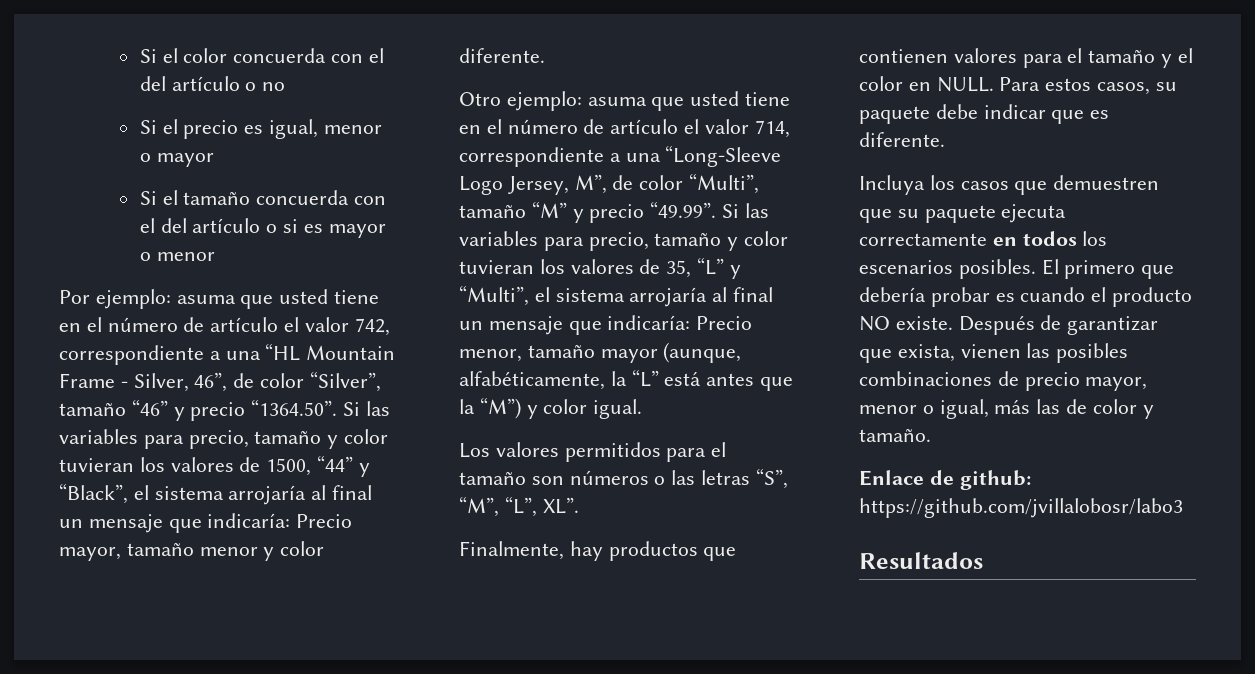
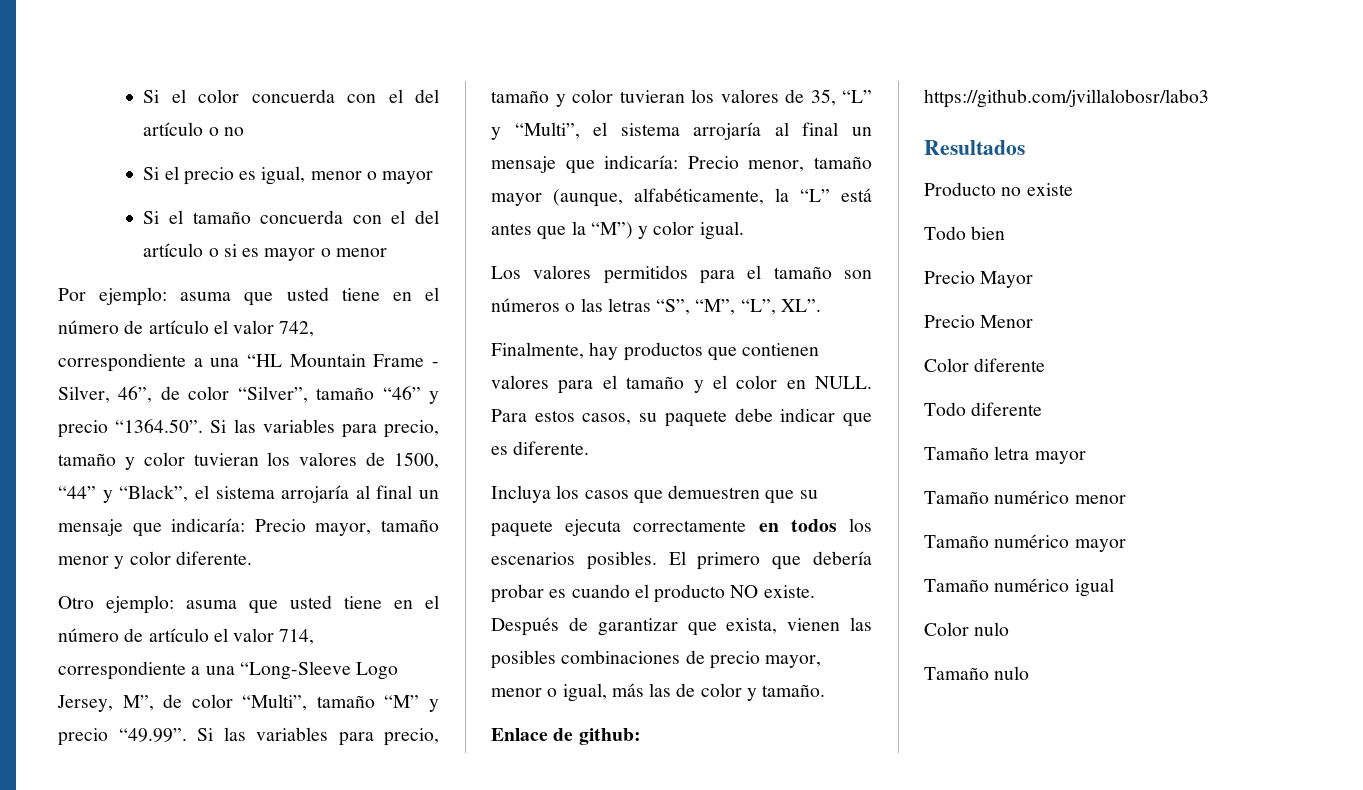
(983, 560) none -> [924,182,1073,196] [924,226,1006,240] [924,271,1034,288] [924,315,1034,328] [924,358,1046,372] [924,402,1043,416] [924,446,1086,464] [924,490,1126,504] [924,534,1126,552] [924,578,1114,597] [924,622,1010,636] [924,666,1030,680] // Producto no existe // Todo bien // Precio Mayor // Precio Menor // Color diferente // Todo diferente // Tamaño letra mayor // Tamaño numérico menor // Tamaño numérico mayor // Tamaño numérico igual // Color nulo // Tamaño nulo

